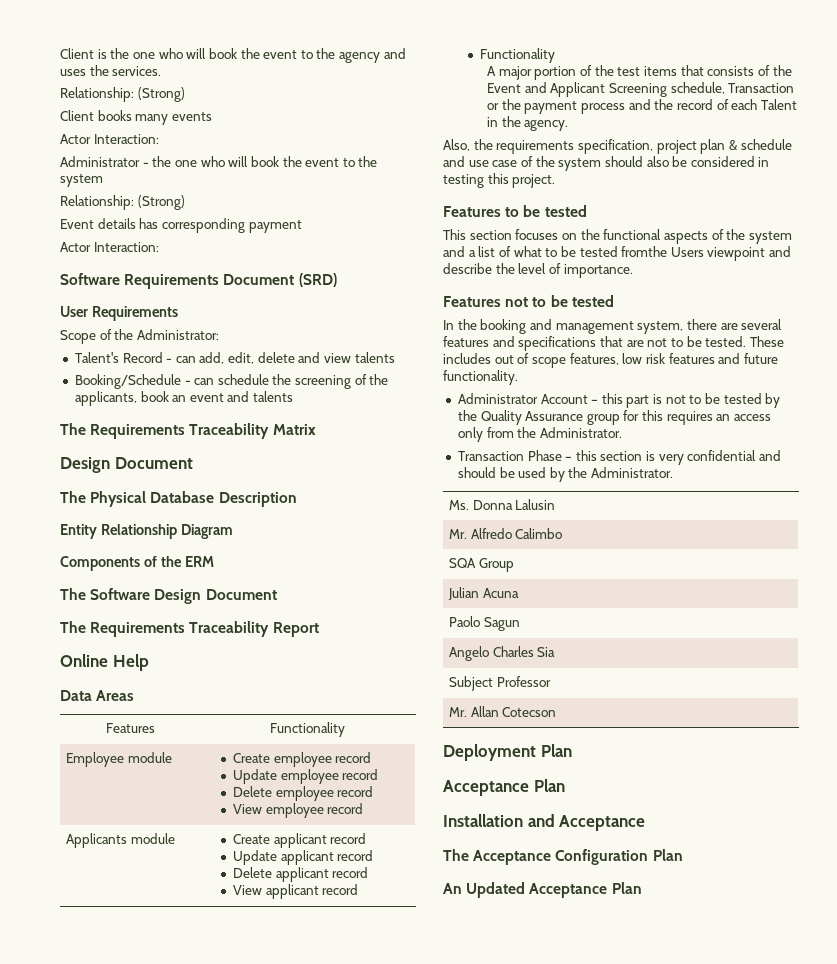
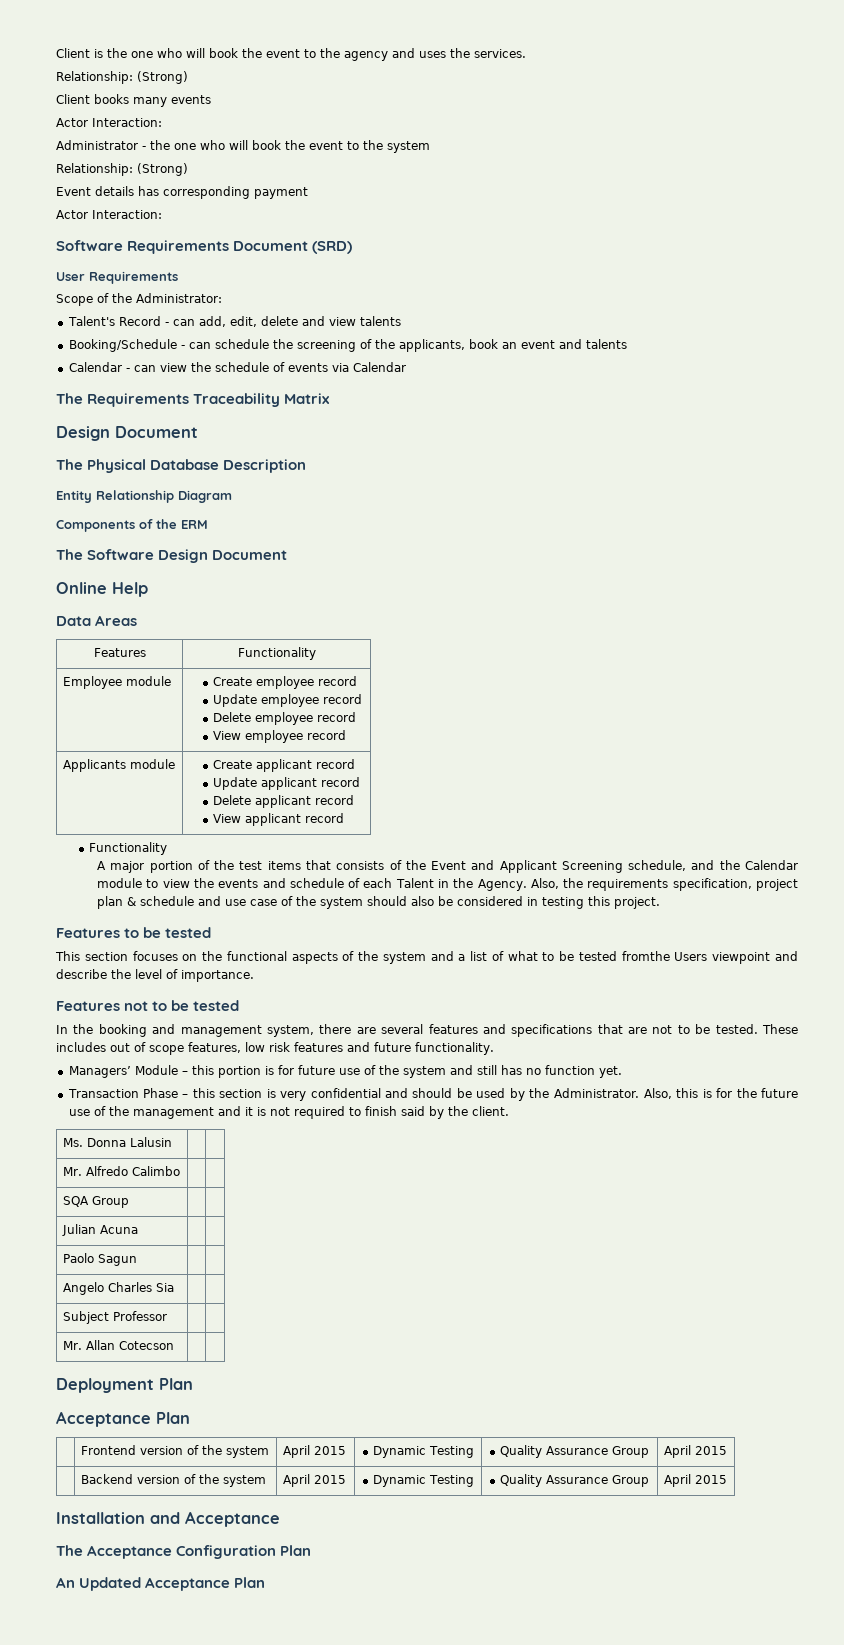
(294, 396) none -> [68,362,406,372] // Calendar - can view the schedule of events via Calendar
[60,621,319,637] // The Requirements Traceability Report -> (288, 555) none
[728,83,795,93] [487,99,714,114] Transaction or the payment process and the record -> [691,860,798,870] [97,878,344,888] and the Calendar module to view the events and schedule
[524,120,569,131] agency. // -> [477,879,527,891] Agency.
[457,393,781,408] [457,410,772,425] [457,427,622,442] Administrator Account – this part is not to be tested by the Quality Assurance group for this requires an access only from the Administrator. -> [68,1065,622,1078] Managers’ Module – this portion is for future use of the system and still has no function yet.
(674, 472) none -> [643,1088,798,1099] [68,1106,509,1119] Also, this is for the future use of the management and it is not required to finish said by the client.
(565, 785) none -> [80,1445,269,1458] [282,1445,346,1458] [373,1446,475,1458] [500,1445,650,1458] [663,1445,727,1458] [80,1474,266,1487] [282,1474,346,1487] [373,1475,475,1487] [500,1474,650,1487] [663,1474,727,1487] // | Frontend version of the system | April 2015 | Dynamic Testing | Quality Assurance Group | April 2015 // | Backend version of the system | April 2015 | Dynamic Testing | Quality Assurance Group | April 2015

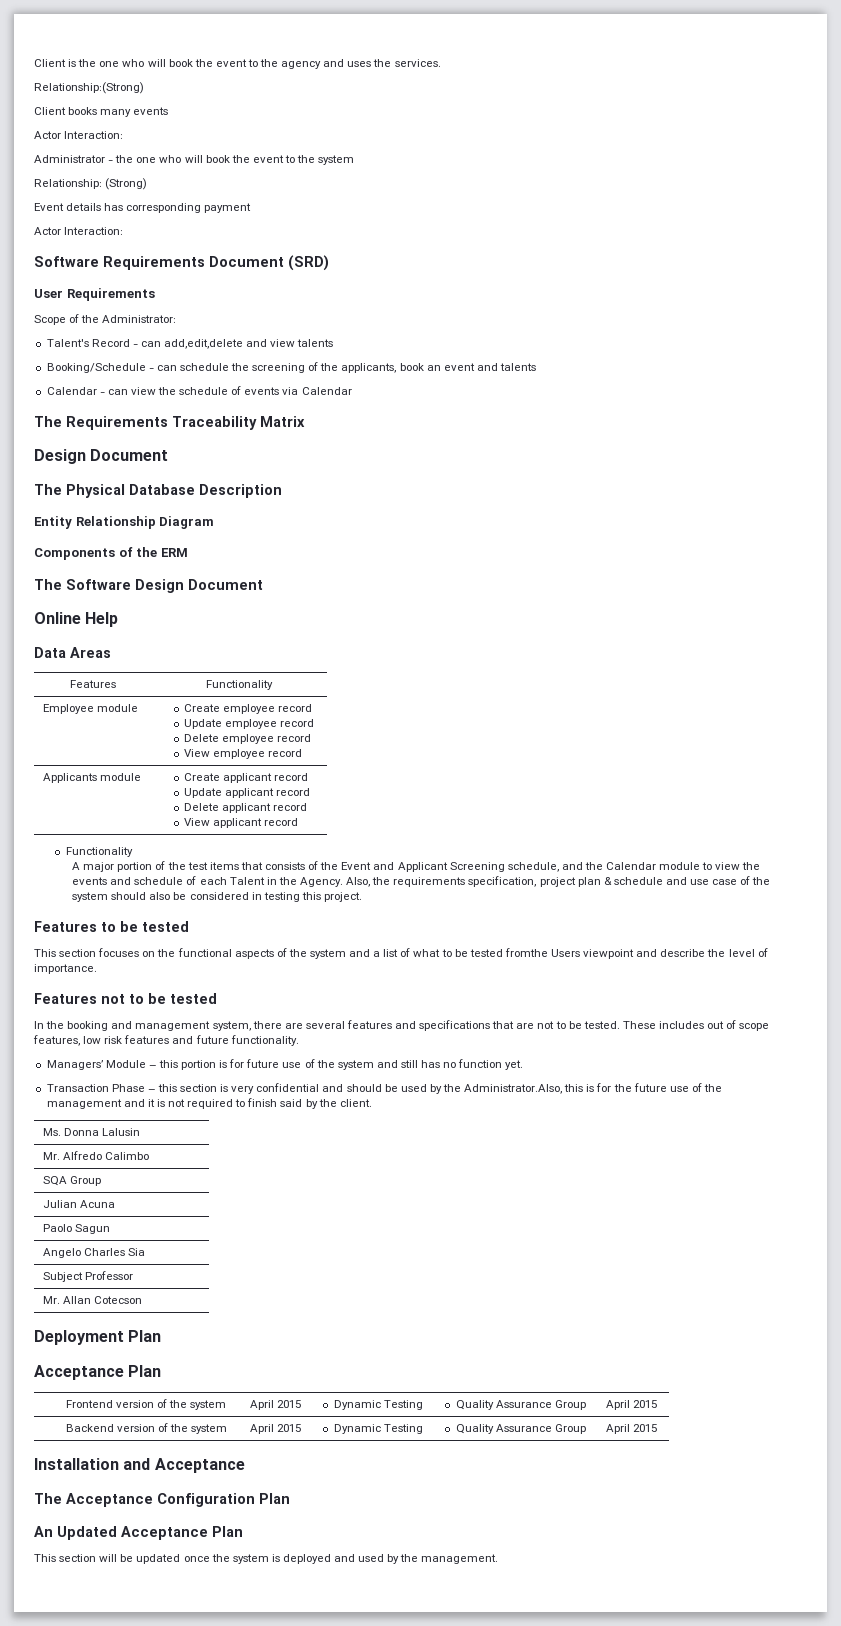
[56,71,188,84] Relationship: (Strong) -> [34,82,144,94] Relationship:(Strong)
[198,316,298,327] add, edit, delete -> [164,339,244,349] add,edit,delete
[553,1088,672,1099] Administrator. Also, -> [464,1084,563,1094] Administrator.Also,
(266, 1582) none -> [34,1554,499,1564] // This section will be updated once the system is deployed and used by the management.

